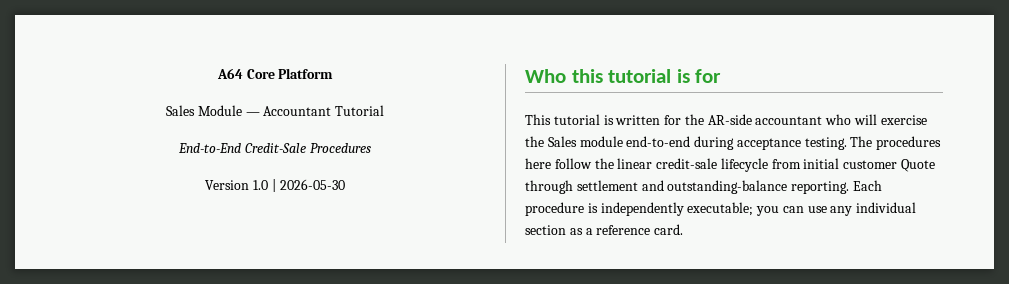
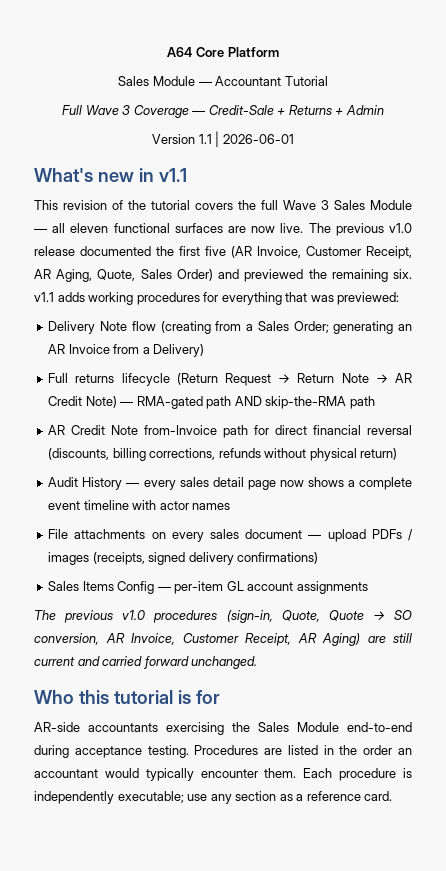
[178,143,371,153] [205,179,345,192] End-to-End Credit-Sale Procedures // Version 1.0 | 2026-05-30 -> [62,105,384,118] [152,131,294,147] [34,168,187,182] [34,200,412,210] [34,223,412,236] [34,246,412,259] [34,269,413,282] [34,292,400,305] [48,321,412,334] [48,344,205,357] [48,373,412,386] [48,396,375,409] [48,425,412,438] [48,448,398,461] [48,477,412,490] [48,500,231,510] [48,529,413,542] [48,552,319,565] [48,581,368,594] [34,610,412,623] [34,633,412,646] [34,656,258,669] Full Wave 3 Coverage — Credit-Sale + Returns + Admin // Version 1.1 | 2026-06-01 // What's new in v1.1 // This revision of the tutorial covers the full Wave 3 Sales Module — all eleven functional surfaces are now live. The previous v1.0 release documented the first five (AR Invoice, Customer Receipt, AR Aging, Quote, Sales Order) and previewed the remaining six. v1.1 adds working procedures for everything that was previewed: // Delivery Note flow (creating from a Sales Order; generating an AR Invoice from a Delivery) // Full returns lifecycle (Return Request → Return Note → AR Credit Note) — RMA-gated path AND skip-the-RMA path // AR Credit Note from-Invoice path for direct financial reversal (discounts, billing corrections, refunds without physical return) // Audit History — every sales detail page now shows a complete event timeline with actor names // File attachments on every sales document — upload PDFs / images (receipts, signed delivery confirmations) // Sales Items Config — per-item GL account assignments // The previous v1.0 procedures (sign-in, Quote, Quote → SO conversion, AR Invoice, Customer Receipt, AR Aging) are still current and carried forward unchanged.
[525,114,927,125] This tutorial is written for the AR-side accountant who will exercise -> [34,722,224,735] AR-side accountants exercising
[579,136,623,147] module -> [297,722,339,732] Module
[850,136,942,150] [525,158,936,172] [525,180,850,194] The procedures here follow the linear credit-sale lifecycle from initial customer Quote through settlement and outstanding-balance reporting. -> [194,745,412,755] [34,768,297,781] Procedures are listed in the order an accountant would typically encounter them.
[756,206,804,216] you can -> (184, 797) none
[856,202,917,213] individual -> (232, 799) none

